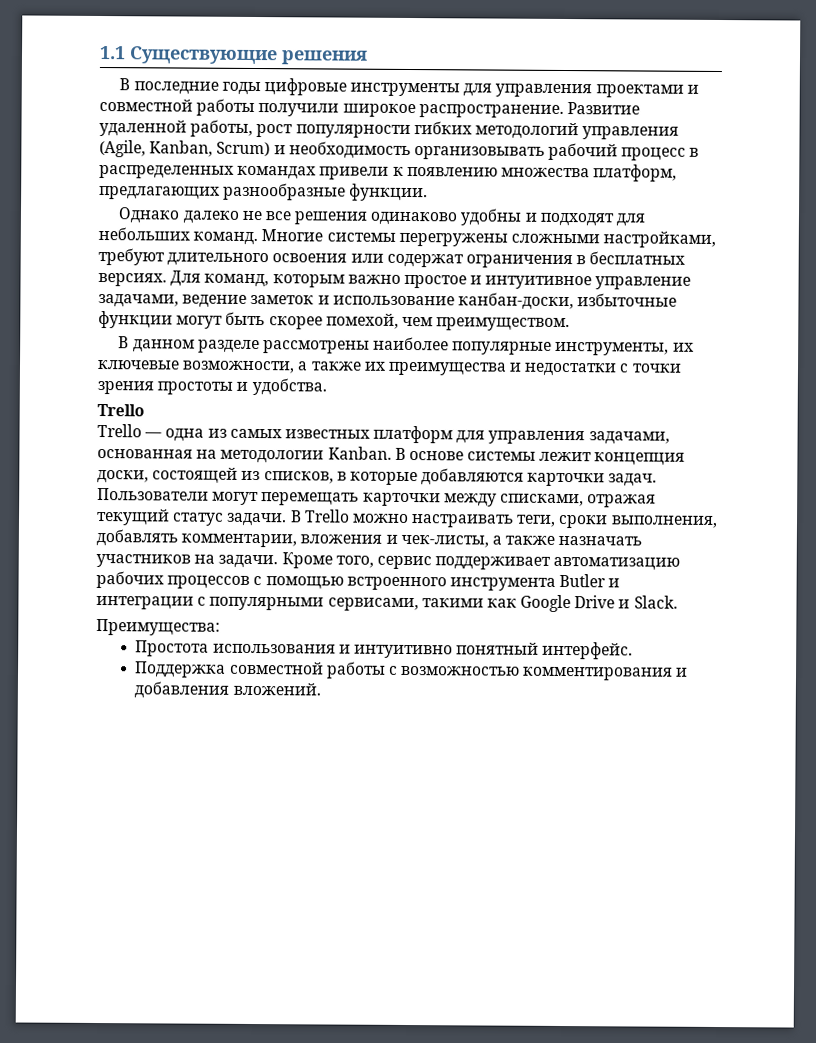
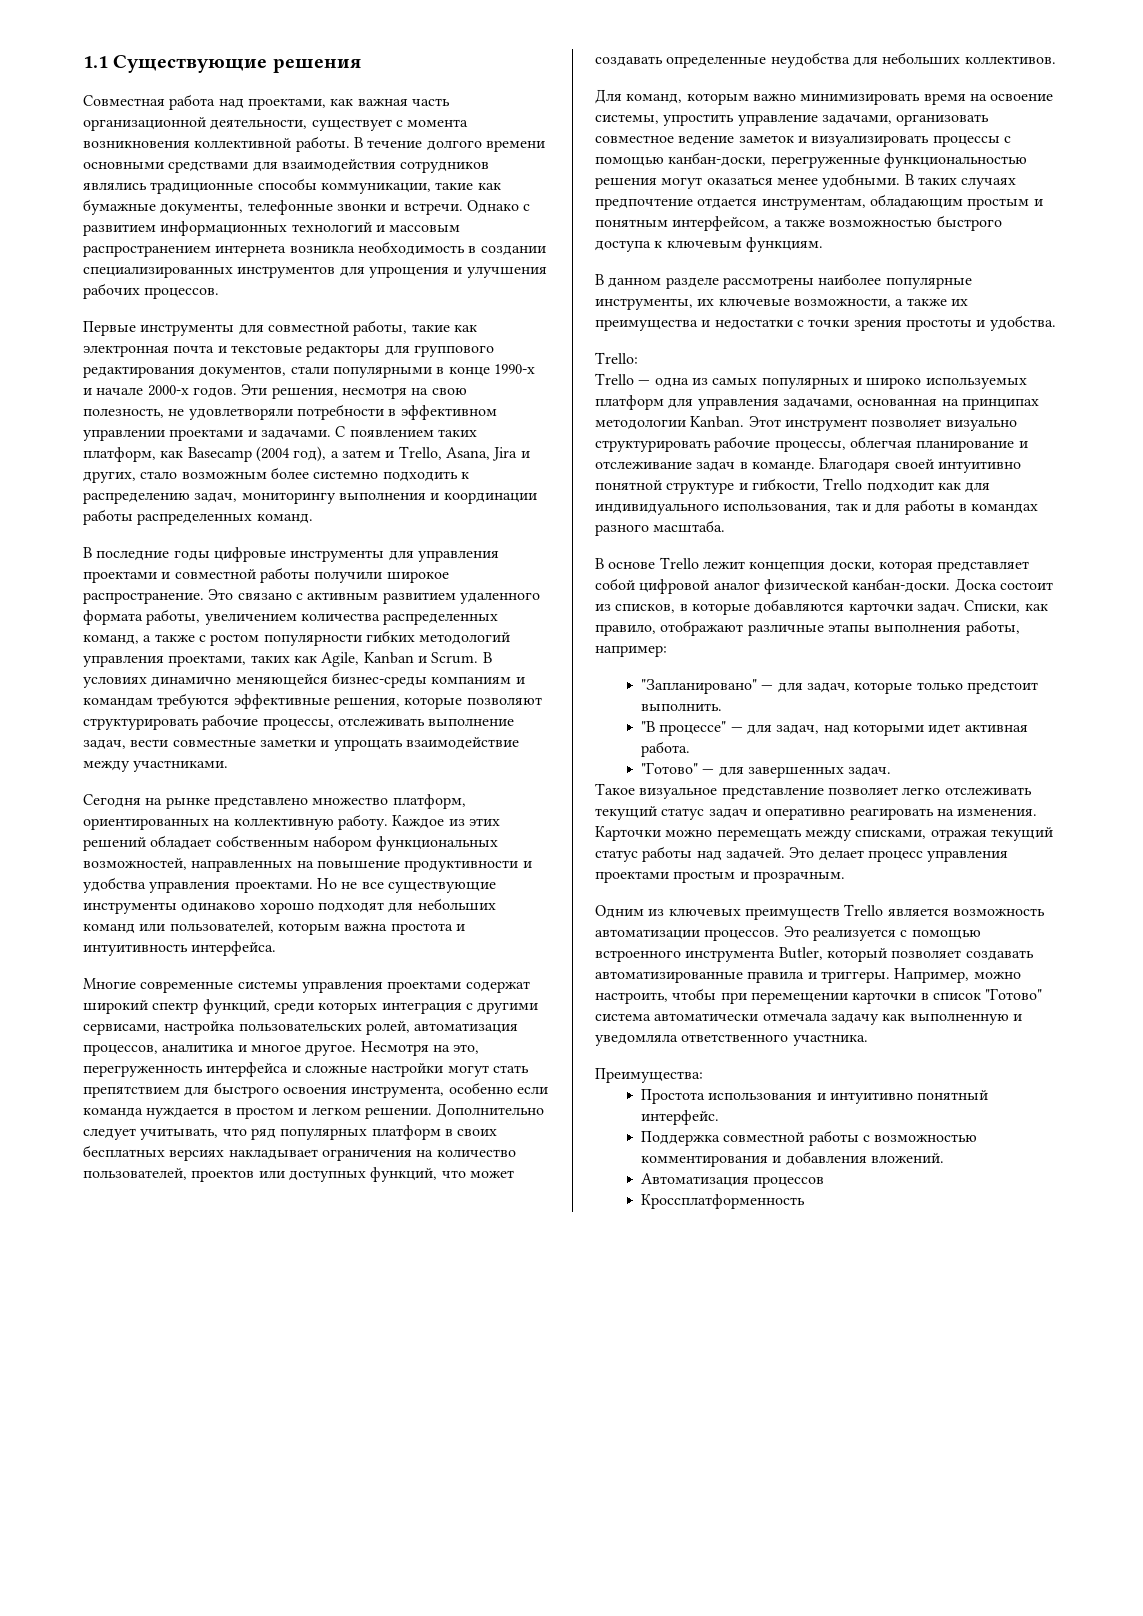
(368, 57) none -> [83,94,450,110] [83,117,469,131] [83,136,545,152] [83,159,490,173] [83,178,501,194] [83,199,531,215] [83,221,461,236] [83,241,546,257] [83,266,547,278] [83,283,220,299] [83,320,477,336] [83,345,494,357] [83,364,535,378] [83,384,467,399] [83,404,497,420] [83,426,477,441] [83,446,530,462] [83,467,469,483] [83,492,537,504] [83,509,313,525] // Совместная работа над проектами, как важная часть организационной деятельности, существует с момента возникновения коллективной работы. В течение долгого времени основными средствами для взаимодействия сотрудников являлись традиционные способы коммуникации, такие как бумажные документы, телефонные звонки и встречи. Однако с развитием информационных технологий и массовым распространением интернета возникла необходимость в создании специализированных инструментов для упрощения и улучшения рабочих процессов. // Первые инструменты для совместной работы, такие как электронная почта и текстовые редакторы для группового редактирования документов, стали популярными в конце 1990-х и начале 2000-х годов. Эти решения, несмотря на свою полезность, не удовлетворяли потребности в эффективном управлении проектами и задачами. С появлением таких платформ, как Basecamp (2004 год), а затем и Trello, Asana, Jira и других, стало возможным более системно подходить к распределению задач, мониторингу выполнения и координации работы распределенных команд.
[566,102,640,115] [99,119,680,140] [99,139,700,161] [99,164,678,182] [99,182,429,202] [118,207,645,227] [98,226,717,248] [98,247,686,269] [98,270,692,290] [98,292,678,311] [98,310,571,332] Развитие удаленной работы, рост популярности гибких методологий управления (Agile, Kanban, Scrum) и необходимость организовывать рабочий процесс в распределенных командах привели к появлению множества платформ, предлагающих разнообразные функции. // Однако далеко не все решения одинаково удобны и подходят для небольших команд. Многие системы перегружены сложными настройками, требуют длительного освоения или содержат ограничения в бесплатных версиях. Для команд, которым важно простое и интуитивное управление задачами, ведение заметок и использование канбан-доски, избыточные функции могут быть скорее помехой, чем преимуществом. -> [208,589,540,604] [83,609,499,625] [83,630,511,646] [83,652,492,667] [83,672,525,688] [83,693,542,709] [83,714,515,730] [83,737,519,751] [83,760,229,772] [83,794,466,809] [83,814,500,830] [83,835,499,851] [83,858,532,872] [83,877,496,893] [83,898,496,914] [83,921,465,935] [83,941,277,956] [83,978,530,993] [83,999,539,1014] [83,1021,519,1035] [83,1041,480,1056] [83,1062,529,1077] [83,1082,548,1098] [83,1103,545,1119] [83,1125,498,1140] [83,1145,516,1161] [83,1167,514,1182] [595,52,1056,68] [595,89,1054,105] [595,114,990,126] [595,135,1011,147] [595,152,1027,168] [595,173,1017,189] [595,194,1043,210] [595,215,1002,231] [595,237,823,252] Это связано с активным развитием удаленного формата работы, увеличением количества распределенных команд, а также с ростом популярности гибких методологий управления проектами, таких как Agile, Kanban и Scrum. В условиях динамично меняющейся бизнес-среды компаниям и командам требуются эффективные решения, которые позволяют структурировать рабочие процессы, отслеживать выполнение задач, вести совместные заметки и упрощать взаимодействие между участниками. // Сегодня на рынке представлено множество платформ, ориентированных на коллективную работу. Каждое из этих решений обладает собственным набором функциональных возможностей, направленных на повышение продуктивности и удобства управления проектами. Но не все существующие инструменты одинаково хорошо подходят для небольших команд или пользователей, которым важна простота и интуитивность интерфейса. // Многие современные системы управления проектами содержат широкий спектр функций, среди которых интеграция с другими сервисами, настройка пользовательских ролей, автоматизация процессов, аналитика и многое другое. Несмотря на это, перегруженность интерфейса и сложные настройки могут стать препятствием для быстрого освоения инструмента, особенно если команда нуждается в простом и легком решении. Дополнительно следует учитывать, что ряд популярных платформ в своих бесплатных версиях накладывает ограничения на количество пользователей, проектов или доступных функций, что может создавать определенные неудобства для небольших коллективов. // Для команд, которым важно минимизировать время на освоение системы, упростить управление задачами, организовать совместное ведение заметок и визуализировать процессы с помощью канбан-доски, перегруженные функциональностью решения могут оказаться менее удобными. В таких случаях предпочтение отдается инструментам, обладающим простым и понятным интерфейсом, а также возможностью быстрого доступа к ключевым функциям.
[97,403,145,417] Trello -> [595,352,638,364] Trello:
[284,429,370,439] известных -> [761,377,1027,389] популярных и широко используемых
(218, 454) none -> [961,398,1039,410] принципах
(392, 453) none -> [748,416,1017,431] [595,436,1028,452] [595,457,1021,473] [595,478,991,494] [595,499,1039,515] [595,520,726,536] Этот инструмент позволяет визуально структурировать рабочие процессы, облегчая планирование и отслеживание задач в команде. Благодаря своей интуитивно понятной структуре и гибкости, Trello подходит как для индивидуального использования, так и для работы в командах разного масштаба. //
[467,451,537,461] системы -> [659,557,699,569] Trello
[152,467,239,484] состоящей -> [878,561,1030,573] [595,578,1053,594] которая представляет собой цифровой аналог физической канбан-доски. Доска состоит
[97,487,441,507] Пользователи могут перемещать карточки -> [964,600,1048,613] [595,620,1020,636] [595,645,667,657] [641,679,1039,694] [641,703,723,711] [641,721,1028,736] [641,741,691,757] [641,762,892,778] [595,783,1032,799] [595,806,1038,820] [595,826,802,841] Списки, как правило, отображают различные этапы выполнения работы, например: // "Запланировано" — для задач, которые только предстоит выполнить. // "В процессе" — для задач, над которыми идет активная работа. // "Готово" — для завершенных задач. // Такое визуальное представление позволяет легко отслеживать текущий статус задач и оперативно реагировать на изменения. Карточки можно перемещать
[226,509,718,529] [96,528,643,548] [96,552,681,571] [96,570,621,591] [96,594,678,613] задачи. В Trello можно настраивать теги, сроки выполнения, добавлять комментарии, вложения и чек-листы, а также назначать участников на задачи. Кроме того, сервис поддерживает автоматизацию рабочих процессов с помощью встроенного инструмента Butler и интеграции с популярными сервисами, такими как Google Drive и Slack. -> [642,846,1009,862] [595,871,845,883] [595,904,1045,920] [595,926,981,941] [595,947,1034,962] [595,968,1021,983] [595,988,1043,1004] [595,1013,1022,1025] [595,1034,868,1046] работы над задачей. Это делает процесс управления проектами простым и прозрачным. // Одним из ключевых преимуществ Trello является возможность автоматизации процессов. Это реализуется с помощью встроенного инструмента Butler, который позволяет создавать автоматизированные правила и триггеры. Например, можно настроить, чтобы при перемещении карточки в список "Готово" система автоматически отмечала задачу как выполненную и уведомляла ответственного участника.
(321, 689) none -> [641,1173,825,1188] [641,1194,806,1209] // Автоматизация процессов // Кроссплатформенность

